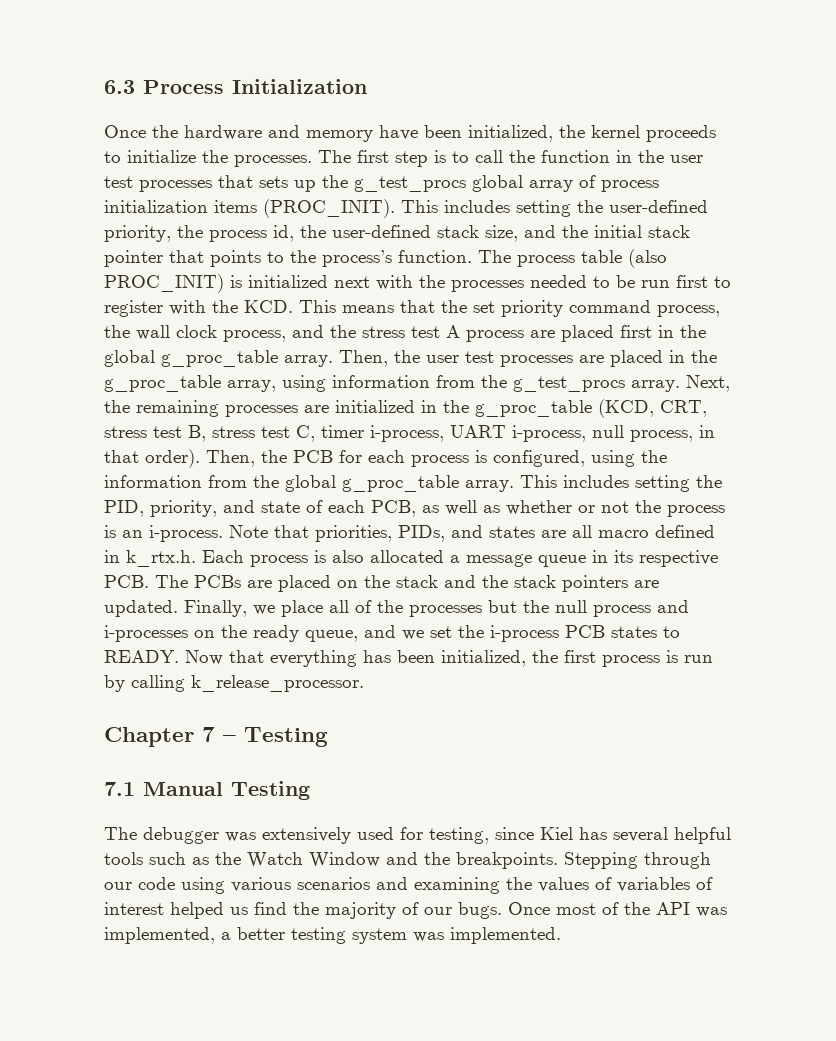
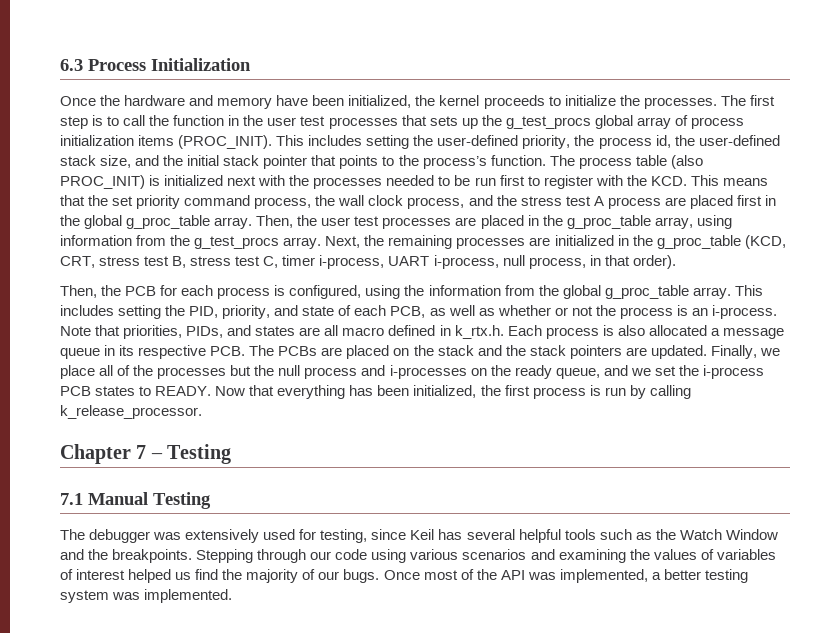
(200, 458) none -> (676, 262) //
[540,827,573,840] Kiel -> [410,529,435,540] Keil

